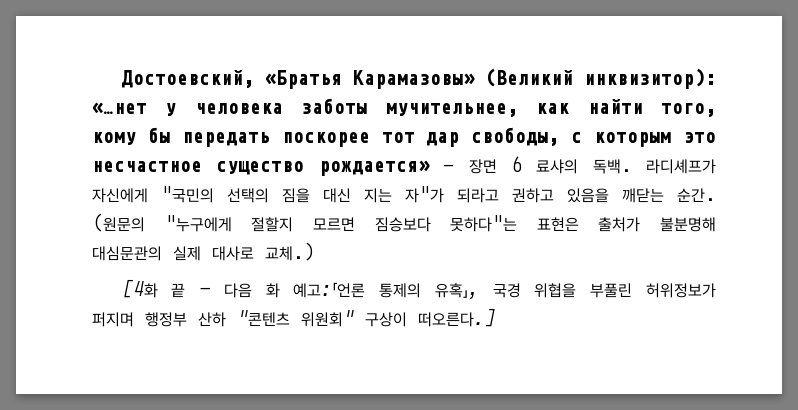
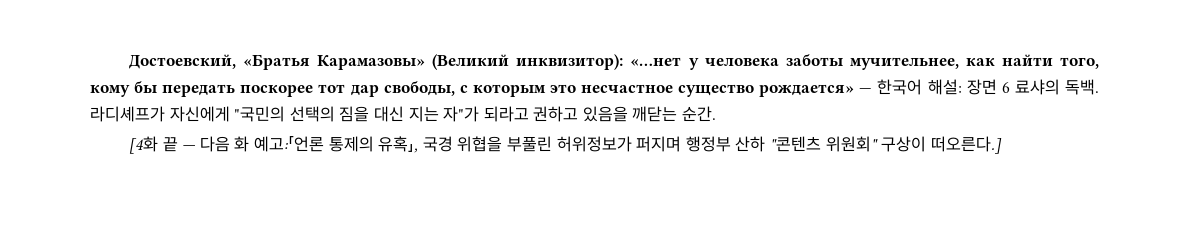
(455, 168) none -> [877,79,962,95] 한국어 해설:
[92,213,716,232] [92,242,315,261] (원문의 "누구에게 절할지 모르면 짐승보다 못하다"는 표현은 출처가 불분명해 대심문관의 실제 대사로 교체.) -> (717, 114) none

